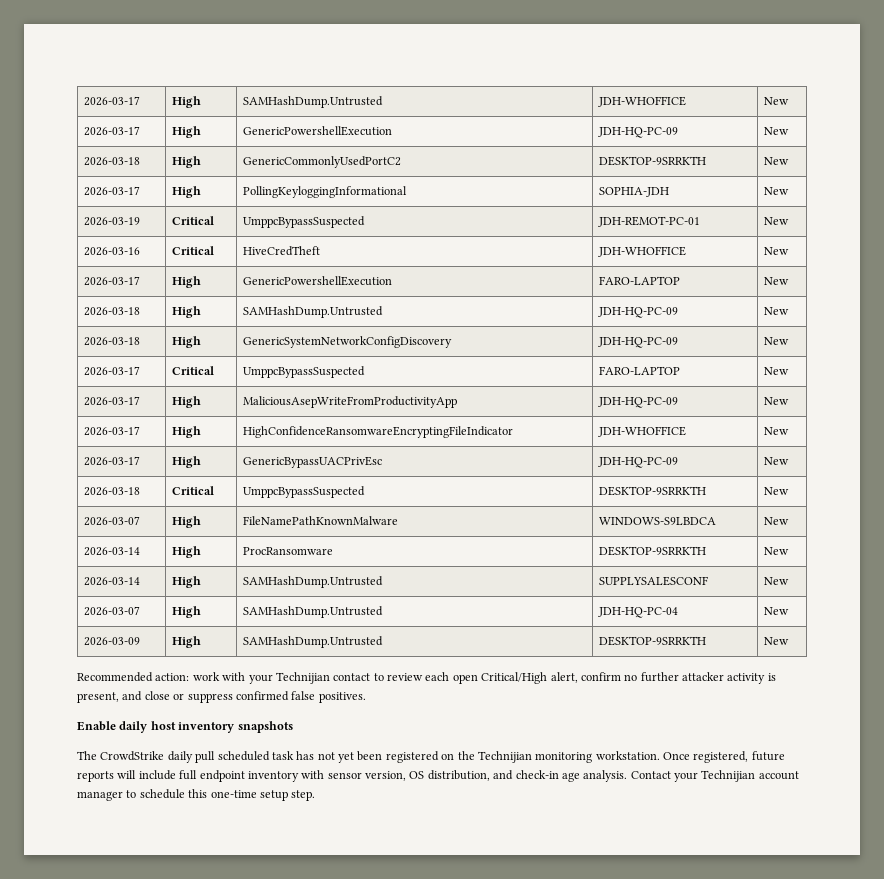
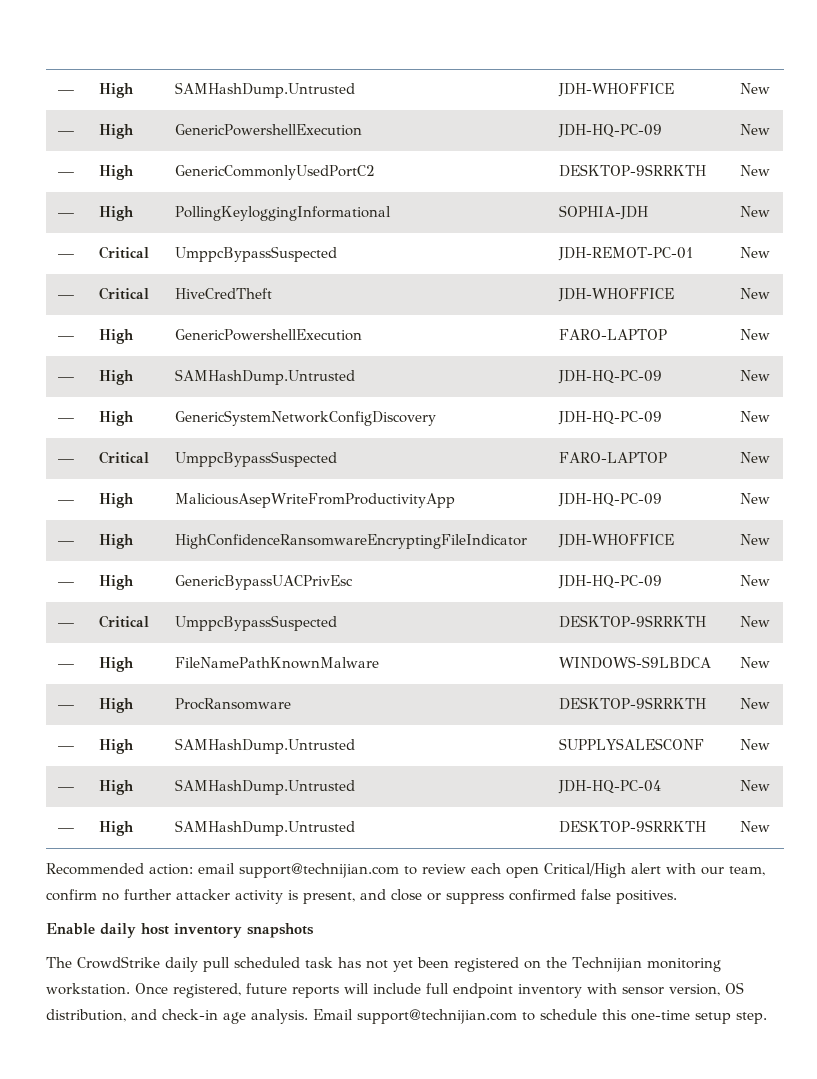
[83,96,140,106] 2026-03-17 -> [57,90,74,94] —
[83,126,140,136] 2026-03-17 -> [57,131,74,135] —
[83,157,140,166] 2026-03-18 -> [57,172,74,176] —
[83,186,140,196] 2026-03-17 -> [57,213,74,217] —
[83,217,140,226] 2026-03-19 -> [57,254,74,258] —
[83,247,140,256] 2026-03-16 -> [57,295,74,299] —
[83,276,140,286] 2026-03-17 -> [57,336,74,340] —
[83,307,140,316] 2026-03-18 -> [57,377,74,381] —
[83,337,140,346] 2026-03-18 -> [57,418,74,422] —
[83,366,140,376] 2026-03-17 -> [57,459,74,463] —
[83,396,140,406] 2026-03-17 -> [57,500,74,504] —
[83,426,140,436] 2026-03-17 -> [57,541,74,545] —
[83,456,140,466] 2026-03-17 -> [57,582,74,586] —
[83,487,140,496] 2026-03-18 -> [57,623,74,627] —
[83,516,140,526] 2026-03-07 -> [57,664,74,668] —
[83,547,140,556] 2026-03-14 -> [57,705,74,709] —
[83,577,140,586] 2026-03-14 -> [57,746,74,750] —
[83,606,140,616] 2026-03-07 -> [57,787,74,791] —
[83,637,140,646] 2026-03-09 -> [57,828,74,832] —
[192,672,371,684] work with your Technijian contact -> [198,863,399,878] email support@technijian.com
[550,672,578,683] alert, -> [631,863,765,876] alert with our team,
[630,770,799,782] [77,791,123,801] Contact your Technijian account manager -> [313,1009,517,1024] Email support@technijian.com

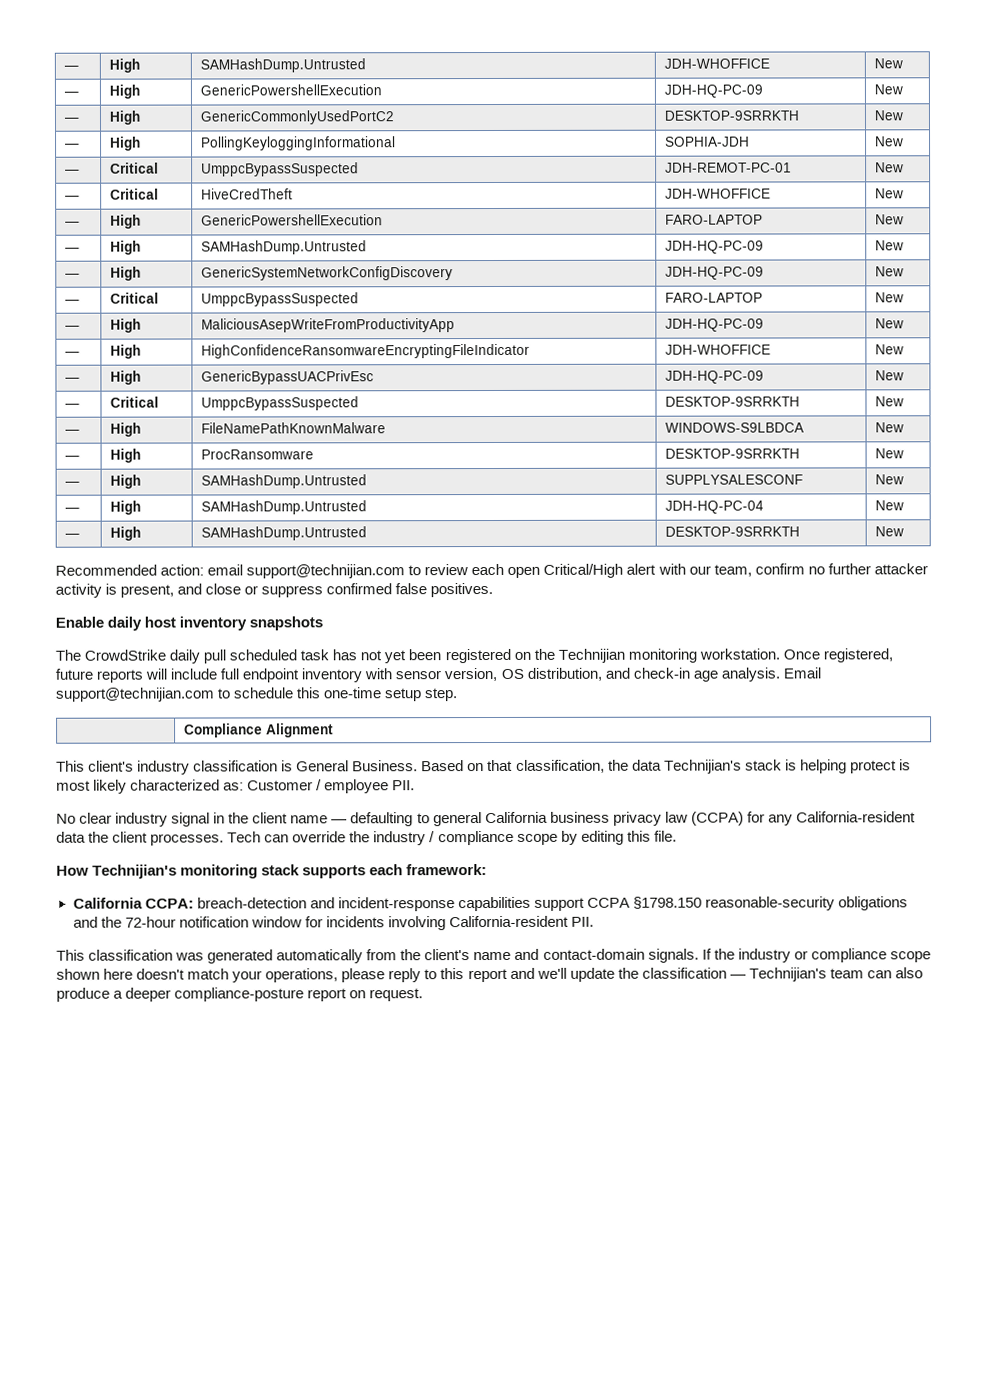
(767, 1018) none -> [183,723,334,738] [56,759,911,775] [56,779,416,794] [56,811,916,827] [56,830,677,846] [56,864,488,879] [72,896,908,912] [72,915,594,931] [56,948,931,964] [56,967,923,983] [56,987,424,1002] // | Compliance Alignment // This client's industry classification is General Business. Based on that classification, the data Technijian's stack is helping protect is most likely characterized as: Customer / employee PII. // No clear industry signal in the client name — defaulting to general California business privacy law (CCPA) for any California-resident data the client processes. Tech can override the industry / compliance scope by editing this file. // How Technijian's monitoring stack supports each framework: // California CCPA: breach-detection and incident-response capabilities support CCPA §1798.150 reasonable-security obligations and the 72-hour notification window for incidents involving California-resident PII. // This classification was generated automatically from the client's name and contact-domain signals. If the industry or compliance scope shown here doesn't match your operations, please reply to this report and we'll update the classification — Technijian's team can also produce a deeper compliance-posture report on request.

